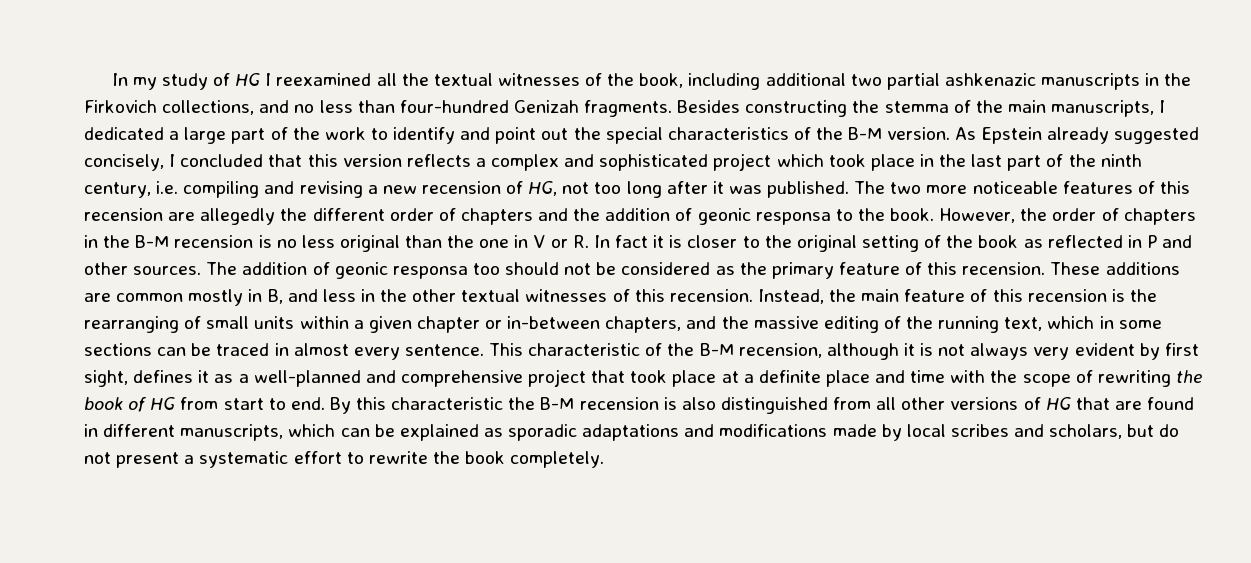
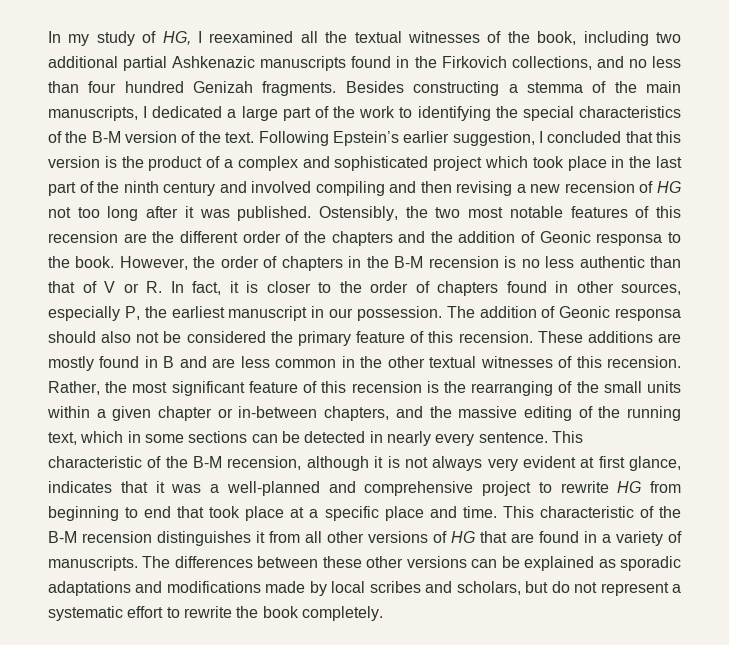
[235,73,261,86] HG -> [162,31,191,45] HG,
[765,73,1141,90] additional two partial ashkenazic manuscripts -> [655,32,681,43] [48,56,392,71] two additional partial Ashkenazic manuscripts found
[399,100,509,113] four-hundred -> [88,81,184,93] four hundred
[852,100,880,113] the -> [508,84,518,93] a
[393,127,569,144] identify and point out -> [417,106,491,121] identifying
[887,127,1199,144] [84,154,164,171] version. As Epstein already suggested concisely, -> [125,131,535,146] version of the text. Following Epstein’s earlier suggestion,
[406,154,471,167] reflects -> [104,156,221,171] is the product of
[84,181,179,198] century, i.e. -> [163,181,312,196] century and involved
(295, 187) none -> [420,181,452,193] then
[528,181,558,196] HG, -> [657,181,681,193] HG
[854,181,1058,194] The two more noticeable -> [319,206,563,221] Ostensibly, the two most notable
[200,208,276,225] allegedly -> (147, 238) none
(456, 214) none -> [303,231,326,243] the
[697,208,751,225] geonic -> [539,231,591,243] Geonic
[339,235,529,252] original than the one in -> [579,256,682,268] [48,281,97,293] authentic than that of
[615,235,649,248] fact -> [192,281,221,295] fact,
[796,235,1193,252] [84,262,560,279] original setting of the book as reflected in P and other sources. The addition of geonic responsa too should -> [370,281,681,296] [48,306,681,321] [48,331,132,343] order of chapters found in other sources, especially P, the earliest manuscript in our possession. The addition of Geonic responsa should also
[715,266,735,275] as -> (266, 337) none
[116,289,356,306] common mostly in B, and less -> [48,356,337,371] mostly found in B and are less common
[757,289,900,304] Instead, the main -> [48,381,245,396] Rather, the most significant
(202, 322) none -> [576,381,599,393] the
[216,343,349,356] traced in almost -> [304,431,431,446] detected in nearly
[1139,343,1199,360] [84,370,234,387] by first sight, defines it as -> [580,456,681,471] [48,481,202,493] at first glance, indicates that it was
(587, 378) none -> [538,481,681,493] [48,506,172,521] to rewrite HG from beginning to end
[758,370,821,383] definite -> [324,506,379,521] specific
[910,370,1202,387] [84,397,828,414] time with the scope of rewriting the book of HG from start to end. By this characteristic the B-M recension is also distinguished -> [462,506,681,518] [48,531,265,546] time. This characteristic of the B-M recension distinguishes it
[103,424,336,441] different manuscripts, which -> [602,531,682,546] [48,556,467,571] a variety of manuscripts. The differences between these other versions
[116,452,180,468] present -> [600,582,669,596] represent

